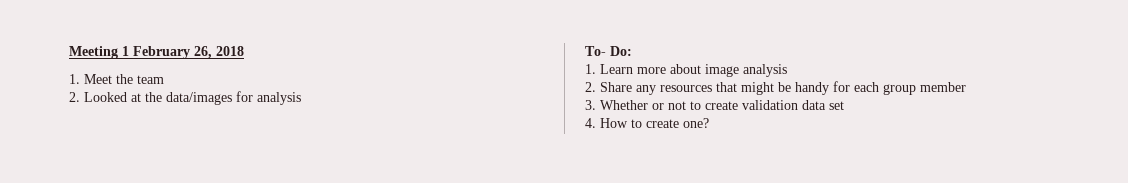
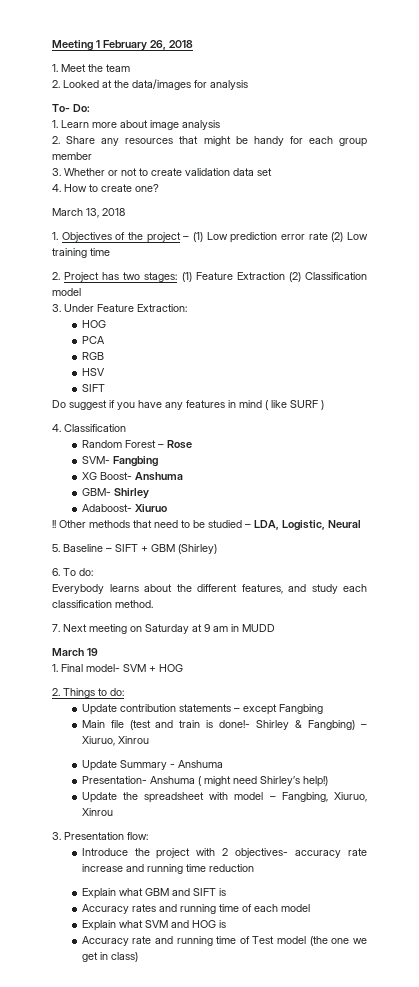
(709, 123) none -> [52,208,125,218] [52,232,368,243] [52,248,110,258] [52,272,367,282] [52,288,81,296] [52,304,187,312] [81,320,106,328] [81,336,105,344] [81,352,104,360] [81,368,105,376] [81,384,105,392] [52,400,324,410] [52,424,126,432] [81,440,192,449] [81,456,158,467] [81,472,183,481] [81,488,149,499] [81,504,167,512] [52,520,361,531] [52,544,217,554] [52,568,93,576] [52,584,367,594] [52,600,153,608] [52,624,275,634] [52,648,98,656] [52,664,183,672] [52,688,124,698] [81,704,323,715] [81,720,368,730] [81,736,149,746] [81,760,223,771] [81,776,328,787] [81,792,368,803] [81,808,113,816] [52,832,148,840] [81,848,367,859] [81,864,254,874] [81,888,226,899] [81,904,310,914] [81,920,226,931] [81,936,368,946] [81,952,138,962] // March 13, 2018 // 1. Objectives of the project – (1) Low prediction error rate (2) Low training time // 2. Project has two stages: (1) Feature Extraction (2) Classification model // 3. Under Feature Extraction: // HOG // PCA // RGB // HSV // SIFT // Do suggest if you have any features in mind ( like SURF ) // 4. Classification // Random Forest – Rose // SVM- Fangbing // XG Boost- Anshuma // GBM- Shirley // Adaboost- Xiuruo // !! Other methods that need to be studied – LDA, Logistic, Neural // 5. Baseline – SIFT + GBM (Shirley) // 6. To do: // Everybody learns about the different features, and study each classification method. // 7. Next meeting on Saturday at 9 am in MUDD // March 19 // 1. Final model- SVM + HOG // 2. Things to do: // Update contribution statements – except Fangbing // Main file (test and train is done!- Shirley & Fangbing) – Xiuruo, Xinrou // Update Summary - Anshuma // Presentation- Anshuma ( might need Shirley’s help!) // Update the spreadsheet with model – Fangbing, Xiuruo, Xinrou // 3. Presentation flow: // Introduce the project with 2 objectives- accuracy rate increase and running time reduction // Explain what GBM and SIFT is // Accuracy rates and running time of each model // Explain what SVM and HOG is // Accuracy rate and running time of Test model (the one we get in class)

